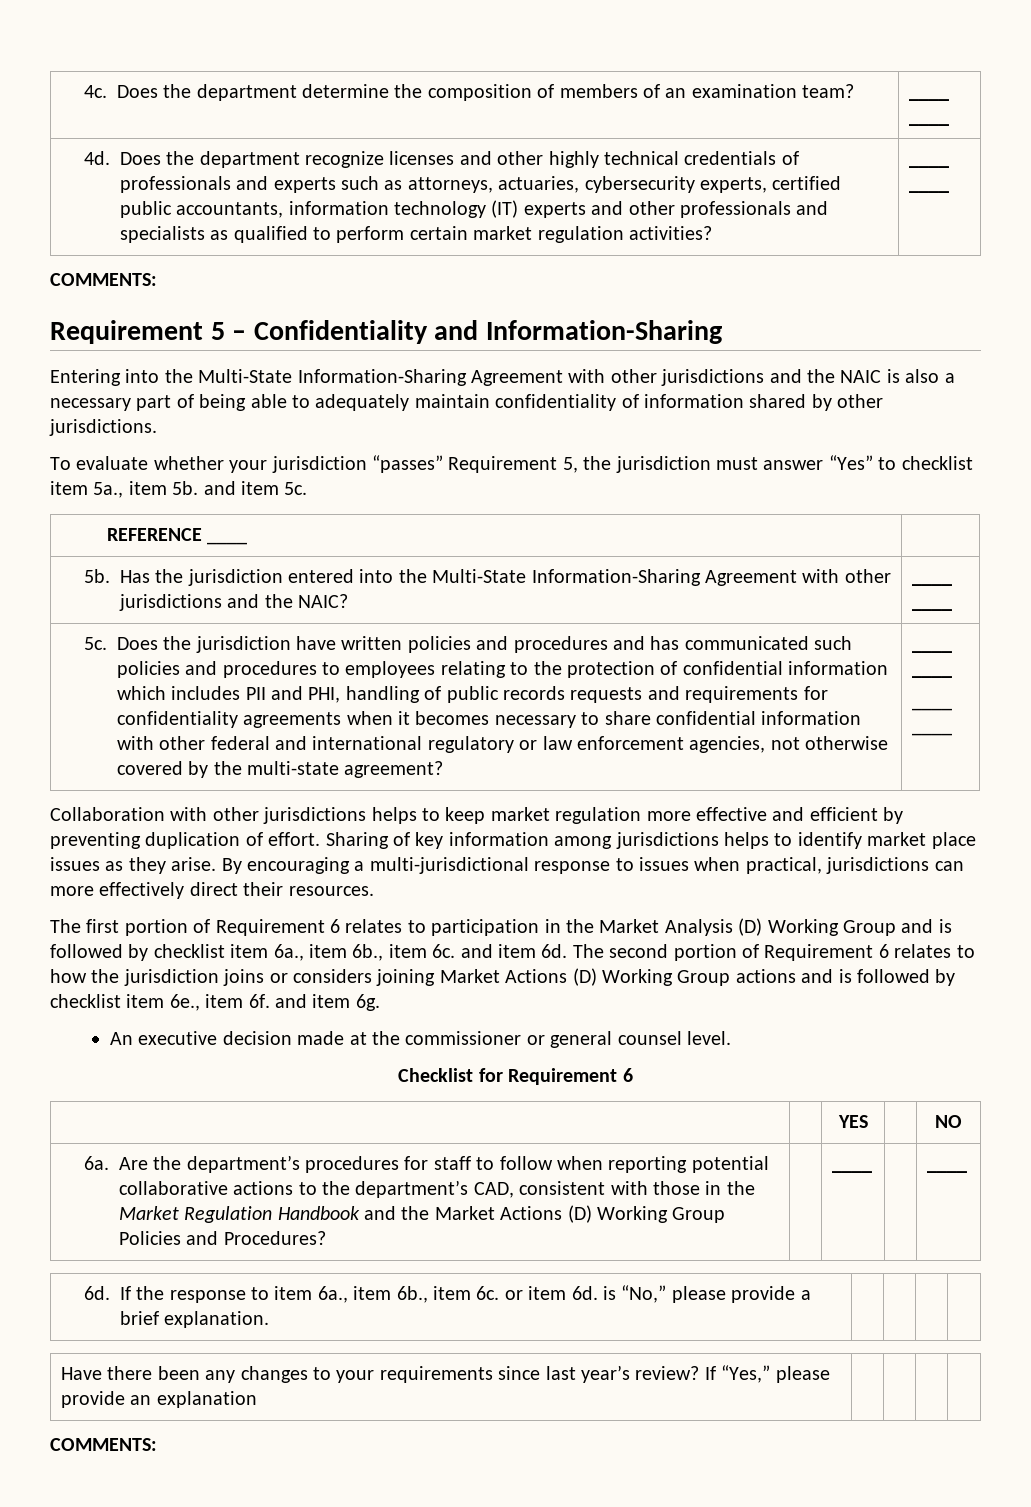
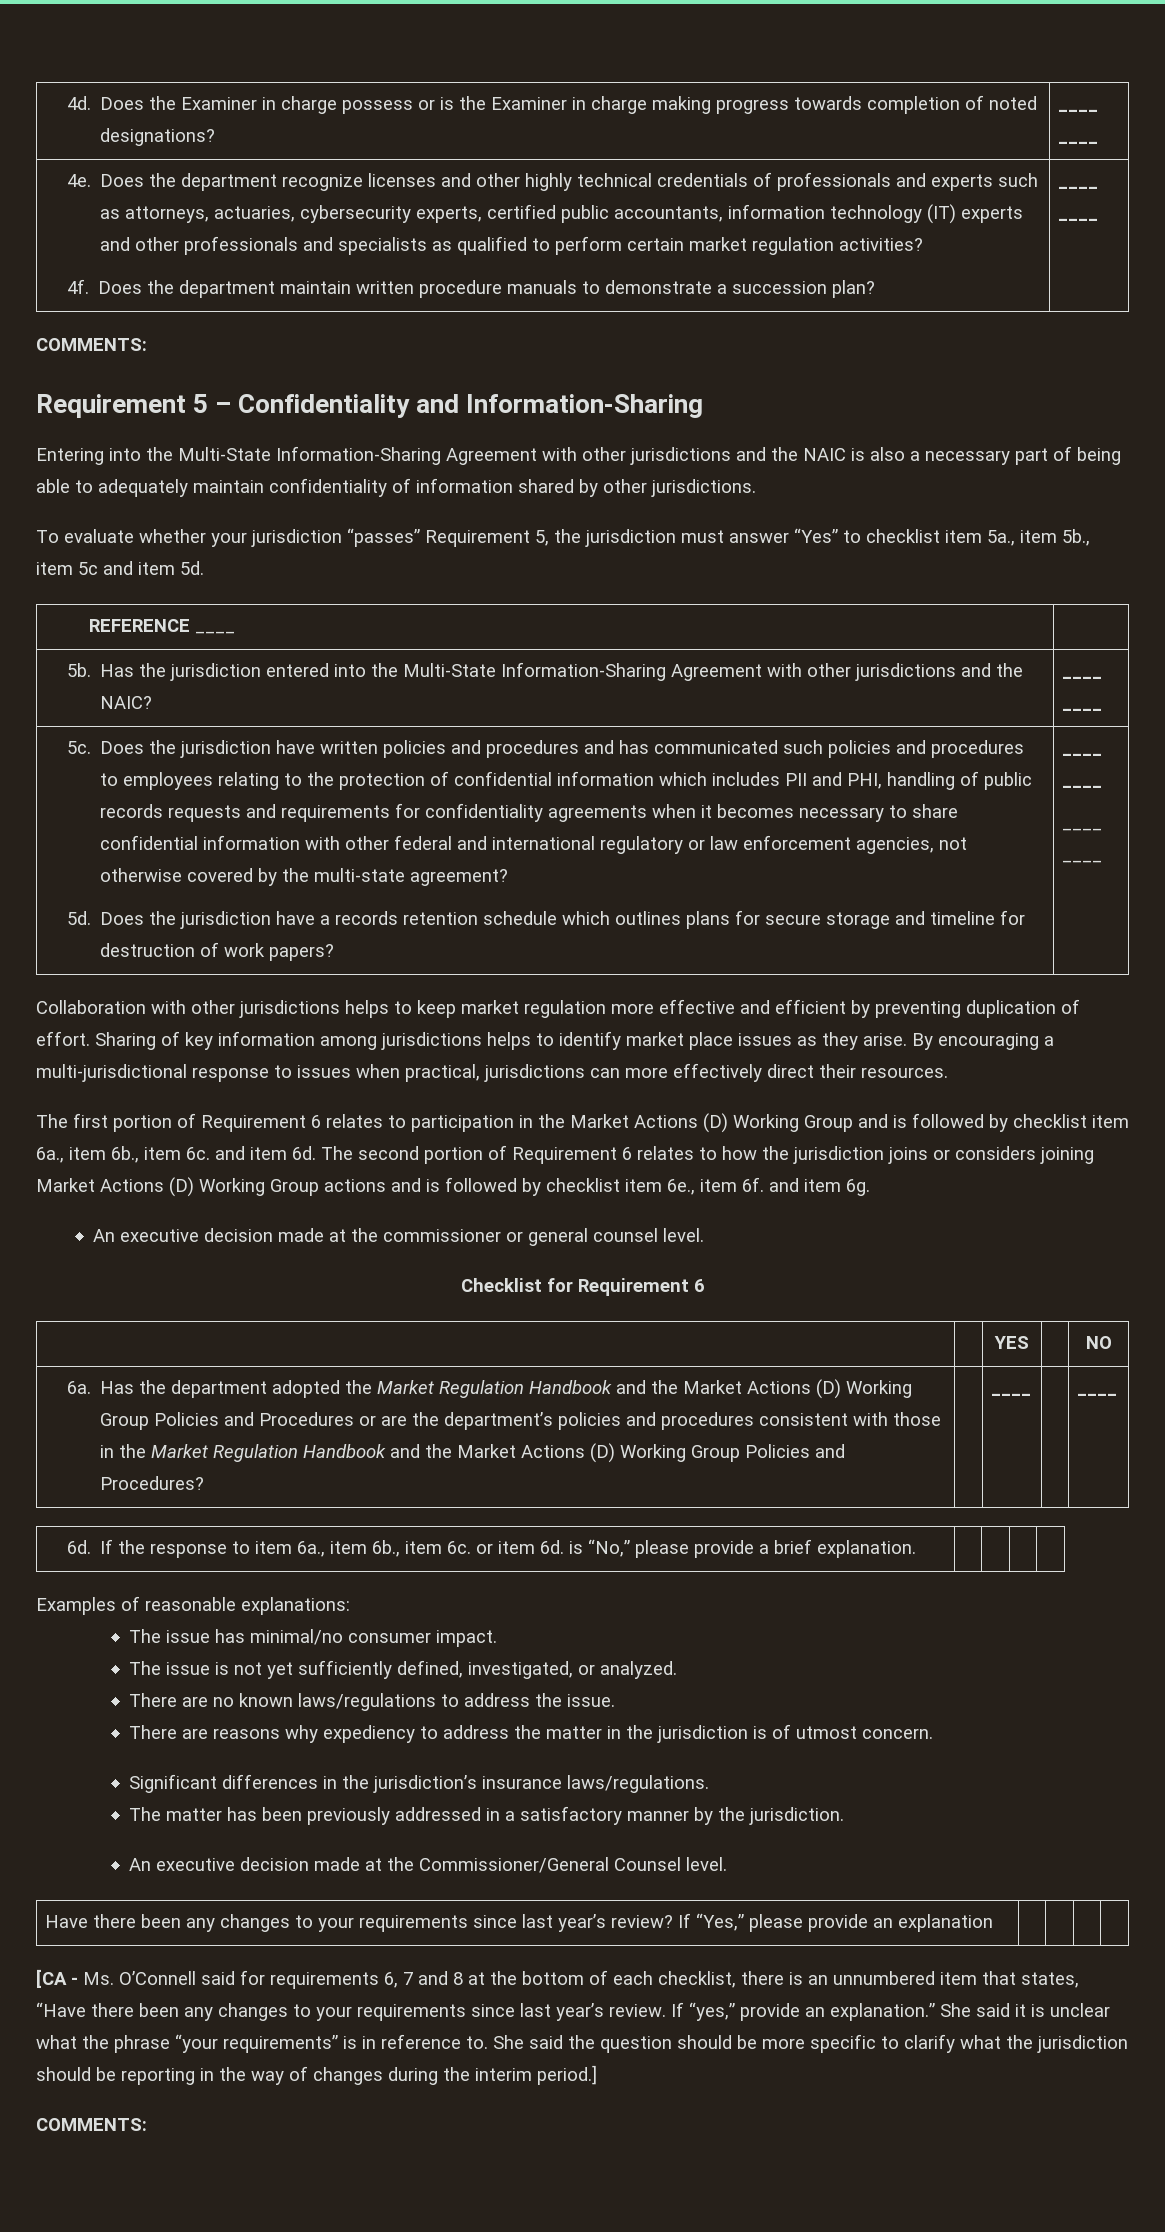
[83,84,855,101] [909,98,950,101] [909,123,950,126] [83,151,110,165] 4c. Does the department determine the composition of members of an examination team? | ____ ____ // 4d. -> [66,95,1038,114] [100,128,216,146] [1058,109,1099,112] [1058,141,1099,144] [66,174,91,187] 4d. Does the Examiner in charge possess or is the Examiner in charge making progress towards completion of noted designations? | ____ ____ // 4e.
(712, 233) none -> [66,279,876,298] // 4f. Does the department maintain written procedure manuals to demonstrate a succession plan?
[172,481,308,495] 5b. and item 5c. -> [1062,529,1090,546] [36,561,204,575] 5b., item 5c and item 5d.
(444, 769) none -> [66,910,1026,929] [100,942,335,961] // 5d. Does the jurisdiction have a records retention schedule which outlines plans for secure storage and timeline for destruction of work papers?
[664,919,733,936] Analysis -> [634,1115,698,1128] Actions
[118,1155,769,1173] [118,1180,514,1198] Are the department’s procedures for staff to follow when reporting potential collaborative actions to the department’s CAD, -> [100,1379,913,1399] [100,1412,755,1430] Has the department adopted the Market Regulation Handbook and the Market Actions (D) Working Group Policies and Procedures or are the department’s policies and procedures
(270, 1319) none -> [36,1596,350,1615] [129,1629,498,1647] [129,1660,678,1679] [129,1693,616,1711] [129,1724,934,1743] [129,1774,710,1793] [129,1806,845,1825] [129,1857,728,1873] // Examples of reasonable explanations: // The issue has minimal/no consumer impact. // The issue is not yet sufficiently defined, investigated, or analyzed. // There are no known laws/regulations to address the issue. // There are reasons why expediency to address the matter in the jurisdiction is of utmost concern. // Significant differences in the jurisdiction’s insurance laws/regulations. // The matter has been previously addressed in a satisfactory manner by the jurisdiction. // An executive decision made at the Commissioner/General Counsel level.
(257, 1399) none -> [36,1969,1079,1989] [36,2002,1110,2021] [36,2034,1128,2053] [36,2065,597,2085] // [CA - Ms. O’Connell said for requirements 6, 7 and 8 at the bottom of each checklist, there is an unnumbered item that states, “Have there been any changes to your requirements since last year’s review. If “yes,” provide an explanation.” She said it is unclear what the phrase “your requirements” is in reference to. She said the question should be more specific to clarify what the jurisdiction should be reporting in the way of changes during the interim period.]

